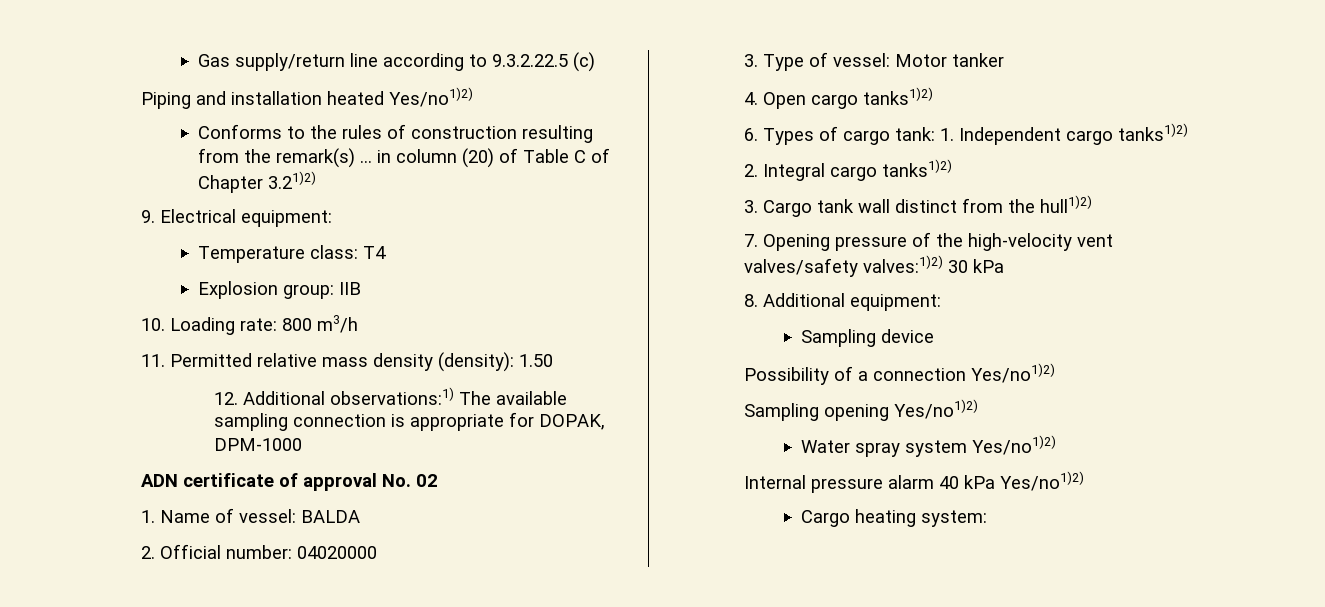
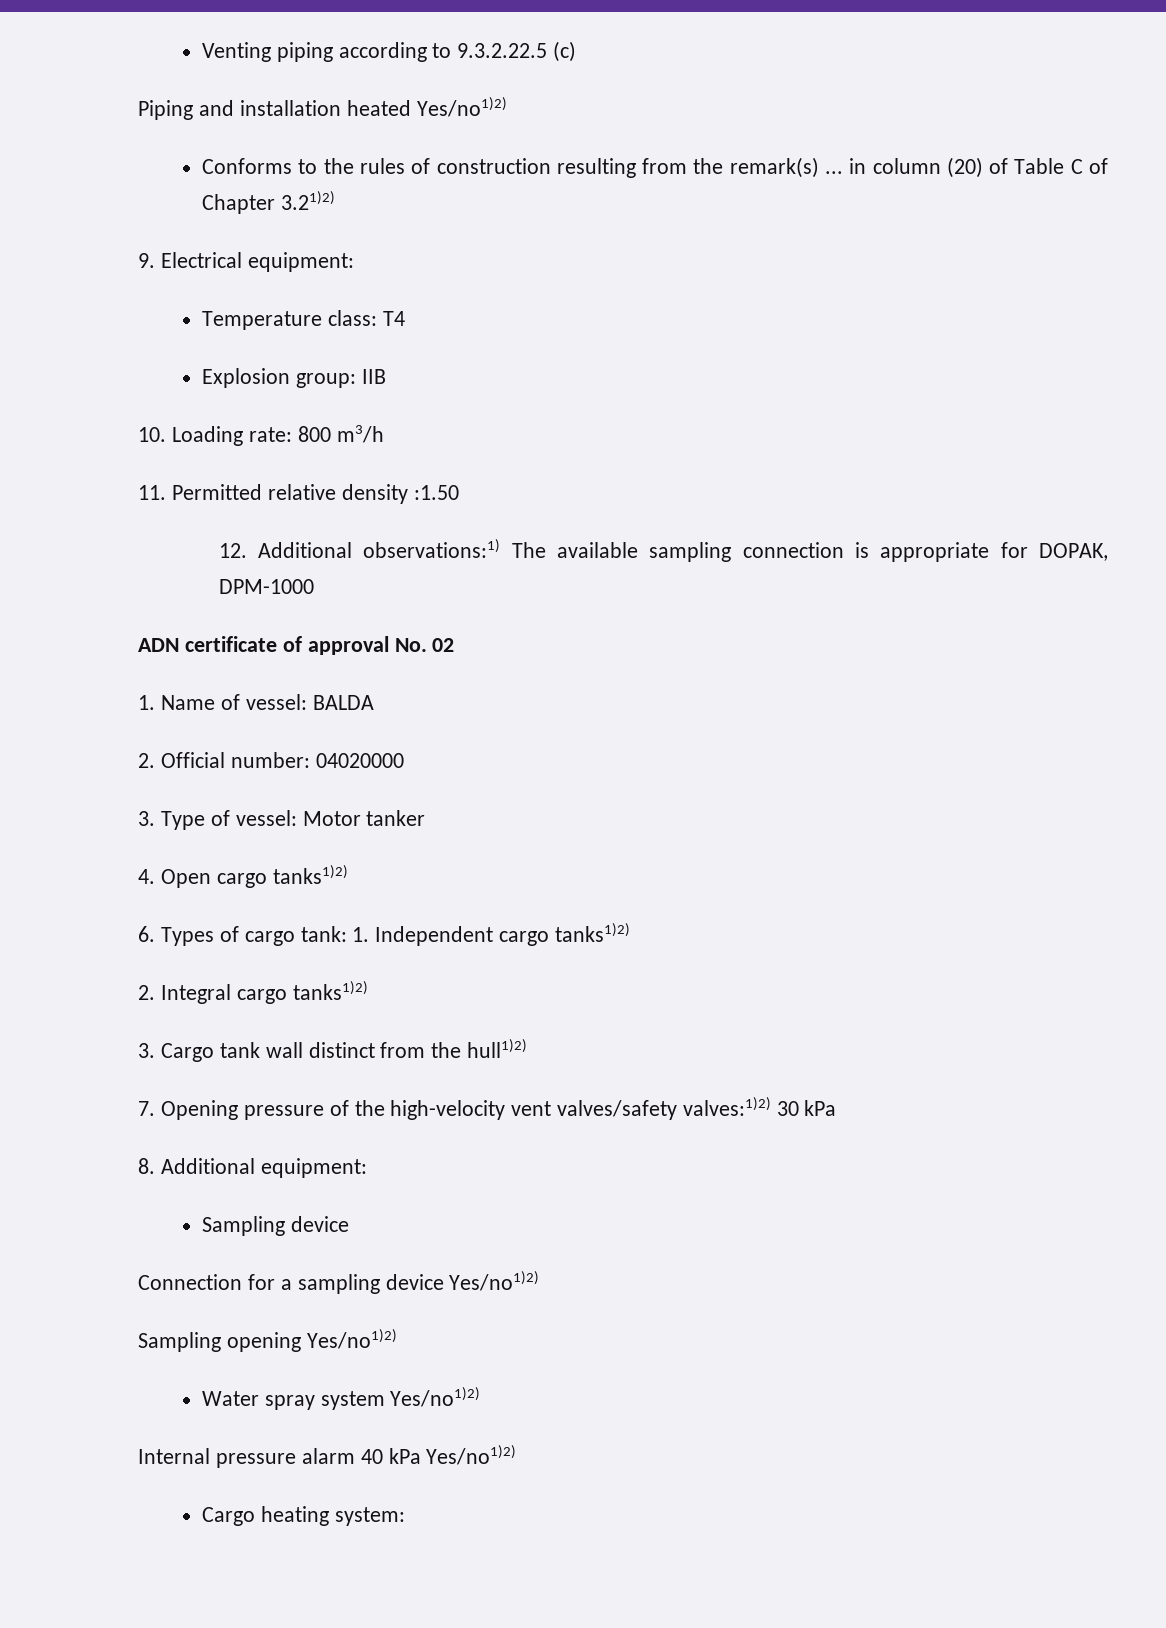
[197,53,378,71] Gas supply/return line -> [202,42,333,62] Venting piping
[322,352,554,372] mass density (density): 1.50 -> [341,484,459,504] density :1.50
[744,366,967,385] Possibility of a connection -> [138,1274,444,1294] Connection for a sampling device

